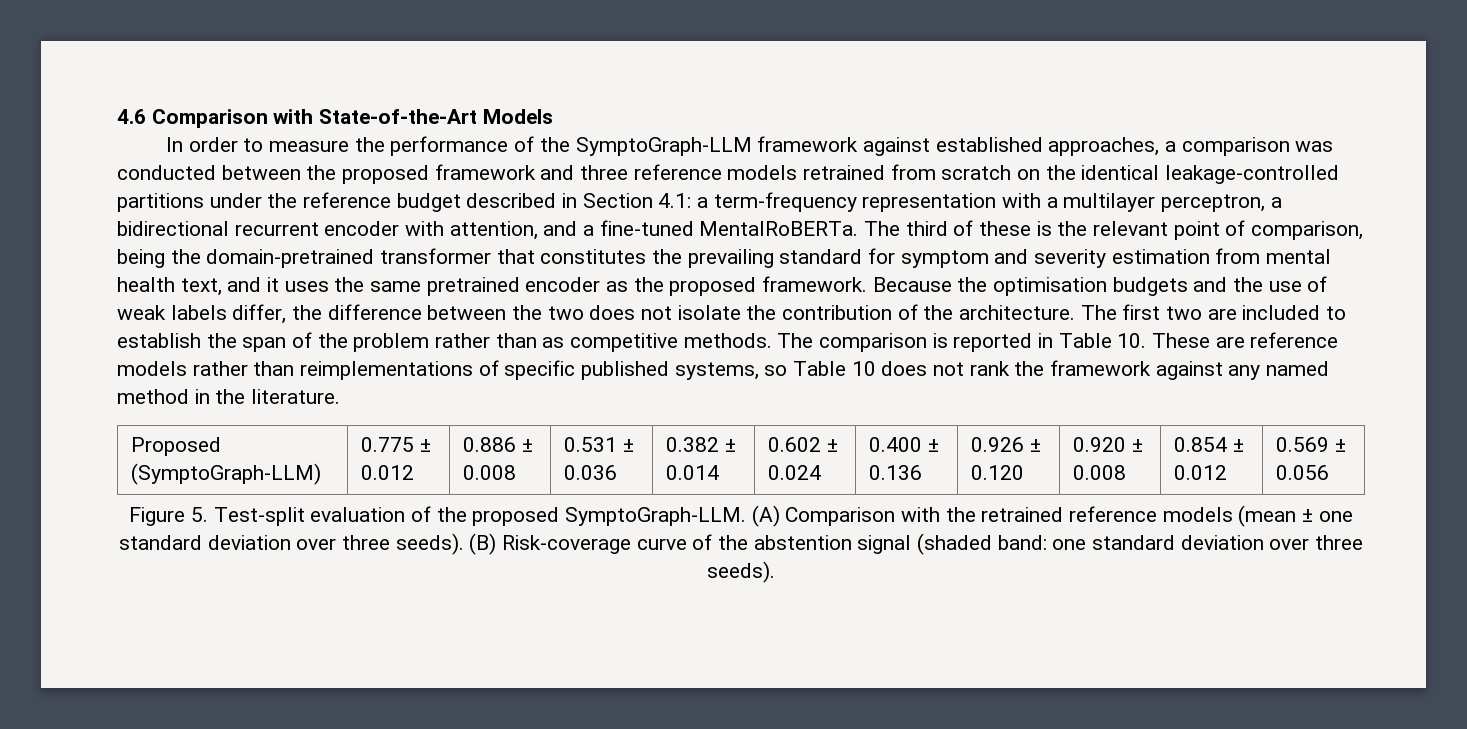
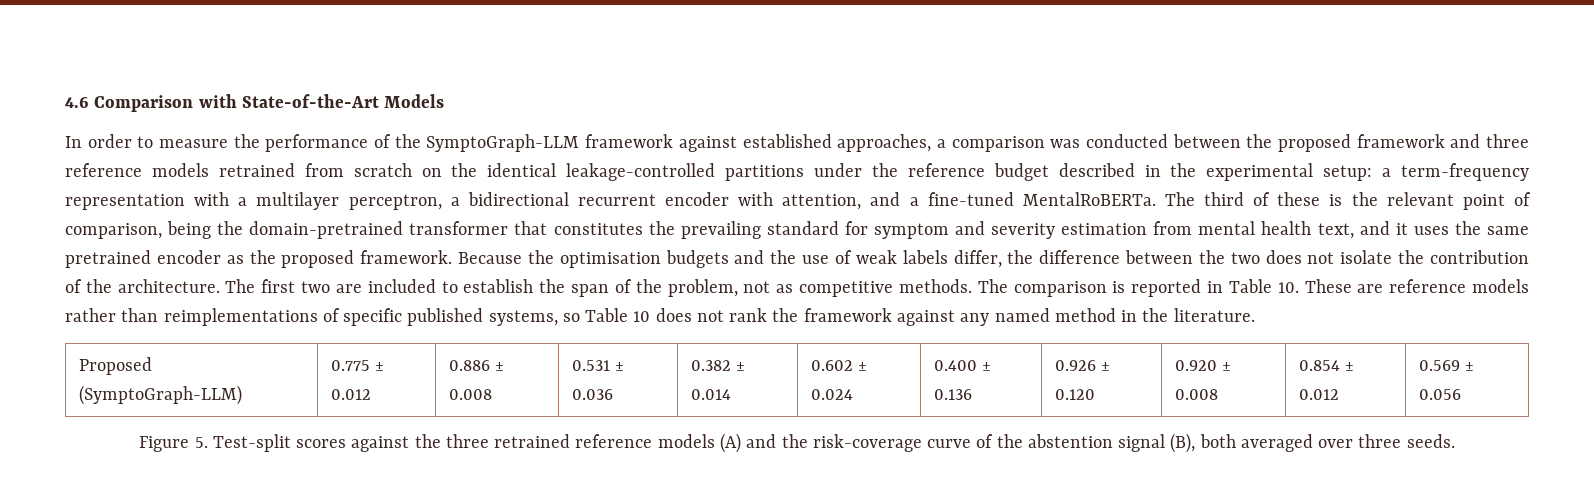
[582,193,692,208] Section 4.1: -> [1170,163,1373,181] the experimental setup:
[353,333,537,352] problem rather than -> [667,279,771,297] problem, not
[310,505,1353,527] [118,533,631,555] evaluation of the proposed SymptoGraph-LLM. (A) Comparison with the retrained reference models (mean ± one standard deviation over three seeds). (B) Risk-coverage -> [296,433,922,453] scores against the three retrained reference models (A) and the risk-coverage
[917,533,1364,555] [707,561,775,583] (shaded band: one standard deviation over three seeds). -> [1170,433,1455,453] (B), both averaged over three seeds.

